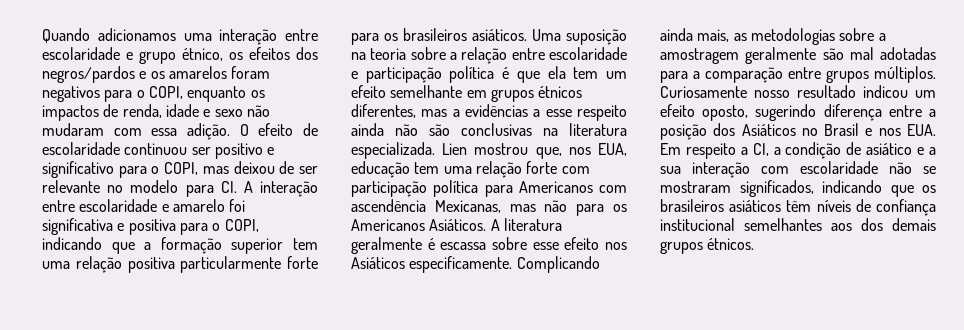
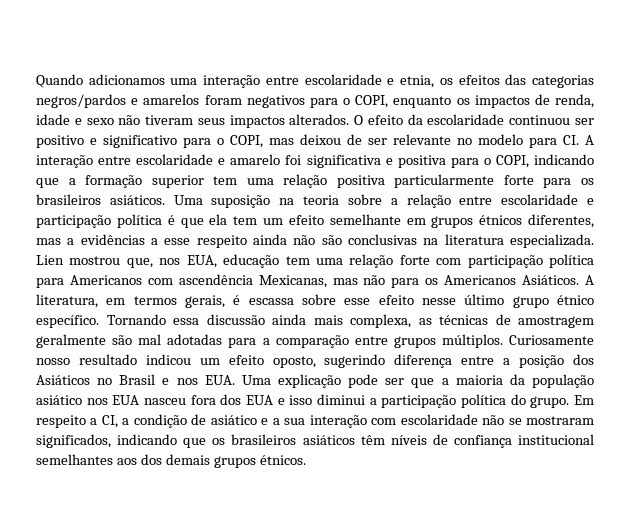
[139,47,318,64] grupo étnico, os efeitos dos -> [400,74,595,88] etnia, os efeitos das categorias
[150,71,165,79] os -> (139, 101) none
[42,123,230,140] mudaram com essa adição. -> [145,114,350,128] tiveram seus impactos alterados.
[302,123,318,136] de -> [407,114,423,125] da
[503,218,562,231] [351,237,422,254] literatura geralmente -> [36,294,225,308] literatura, em termos gerais,
[605,242,627,250] [351,256,600,273] [660,28,886,45] nos Asiáticos especificamente. Complicando ainda mais, as metodologias sobre a -> [421,294,594,308] [36,314,511,328] nesse último grupo étnico específico. Tornando essa discussão ainda mais complexa, as técnicas de
(936, 130) none -> [241,374,595,388] [36,394,570,408] Uma explicação pode ser que a maioria da população asiático nos EUA nasceu fora dos EUA e isso diminui a participação política do grupo.

